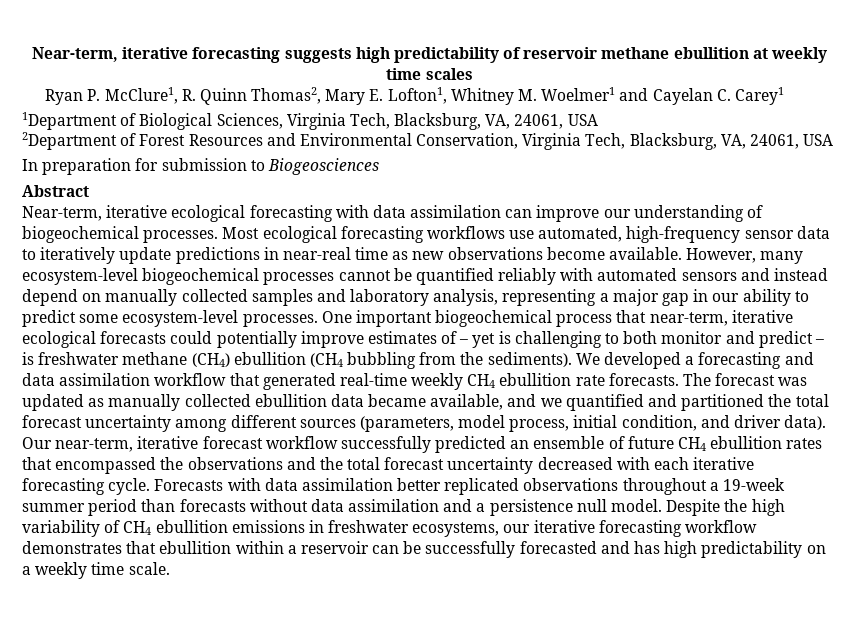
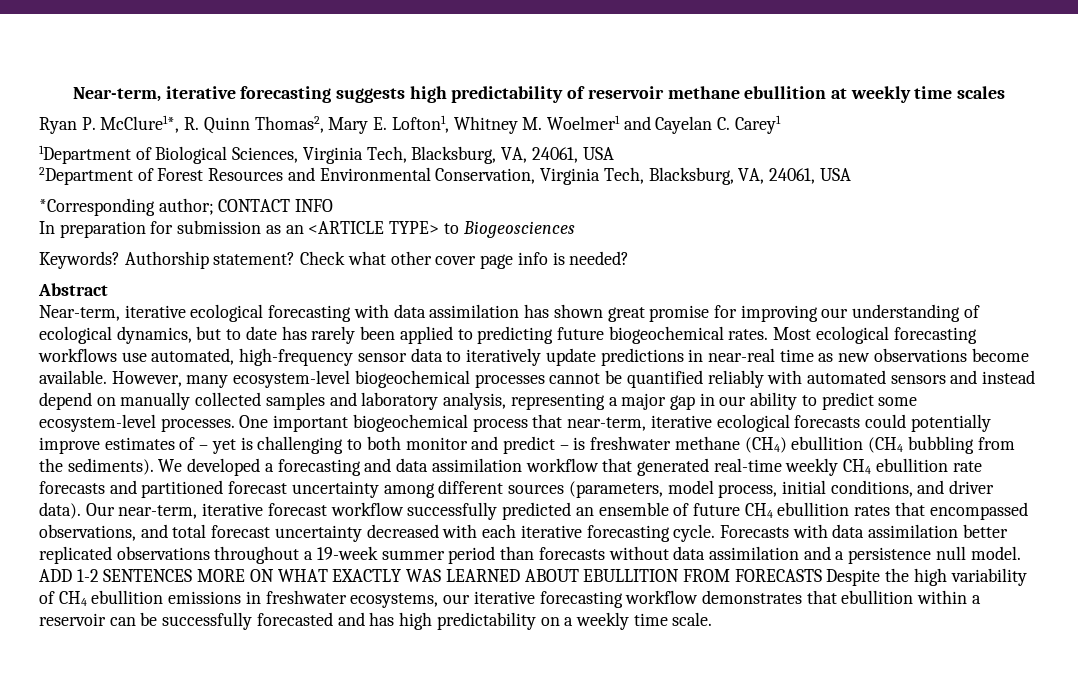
[104,87,178,104] McClure1, -> [100,115,180,133] McClure1*,
(834, 140) none -> [39,198,334,216] // *Corresponding author; CONTACT INFO
[250,158,379,175] to Biogeosciences -> [265,221,575,238] [39,251,630,269] as an <ARTICLE TYPE> to Biogeosciences // Keywords? Authorship statement? Check what other cover page info is needed?
[505,205,764,222] [22,226,219,243] can improve our understanding of biogeochemical processes. -> [524,304,980,322] [39,326,769,344] has shown great promise for improving our understanding of ecological dynamics, but to date has rarely been applied to predicting future biogeochemical rates.
[608,373,808,386] [22,394,829,411] forecasts. The forecast was updated as manually collected ebullition data became available, and we quantified and partitioned the total -> [39,480,224,498] forecasts and partitioned
[621,415,697,431] condition, -> [830,480,913,497] conditions,
[160,457,343,470] the observations and the -> [39,524,168,541] observations, and
(663, 505) none -> [39,569,822,582] ADD 1-2 SENTENCES MORE ON WHAT EXACTLY WAS LEARNED ABOUT EBULLITION FROM FORECASTS

